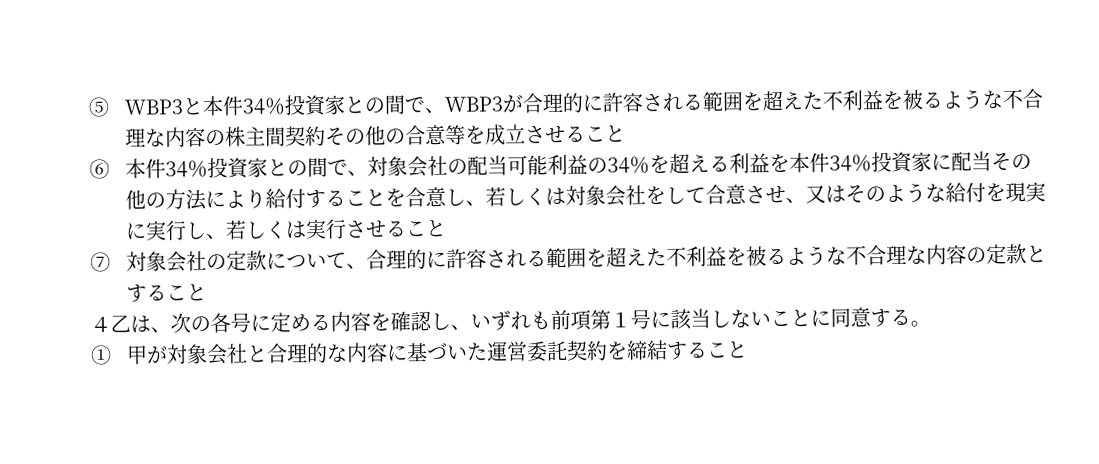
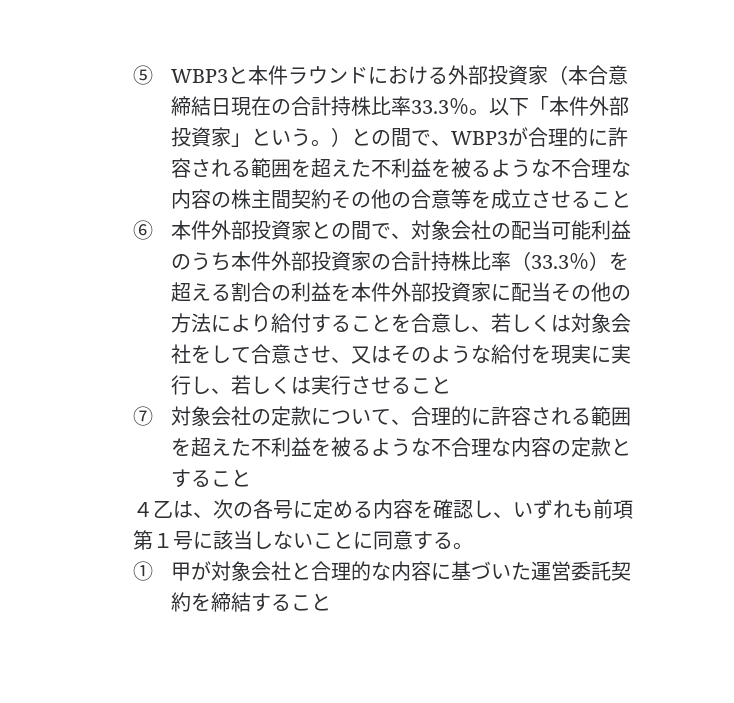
[241,94,345,117] 34％投資家 -> [288,65,629,85] [171,96,630,116] [171,127,352,147] ラウンドにおける外部投資家（本合意締結日現在の合計持株比率33.3％。以下「本件外部投資家」という。）
[164,159,208,178] 34％ -> [211,220,252,240] 外部
[606,156,650,174] 34％ -> [191,251,610,271] うち本件外部投資家の合計持株比率（33.3％）
(730, 164) none -> [231,282,292,302] 割合の
[828,154,872,172] 34％ -> [391,282,432,302] 外部

